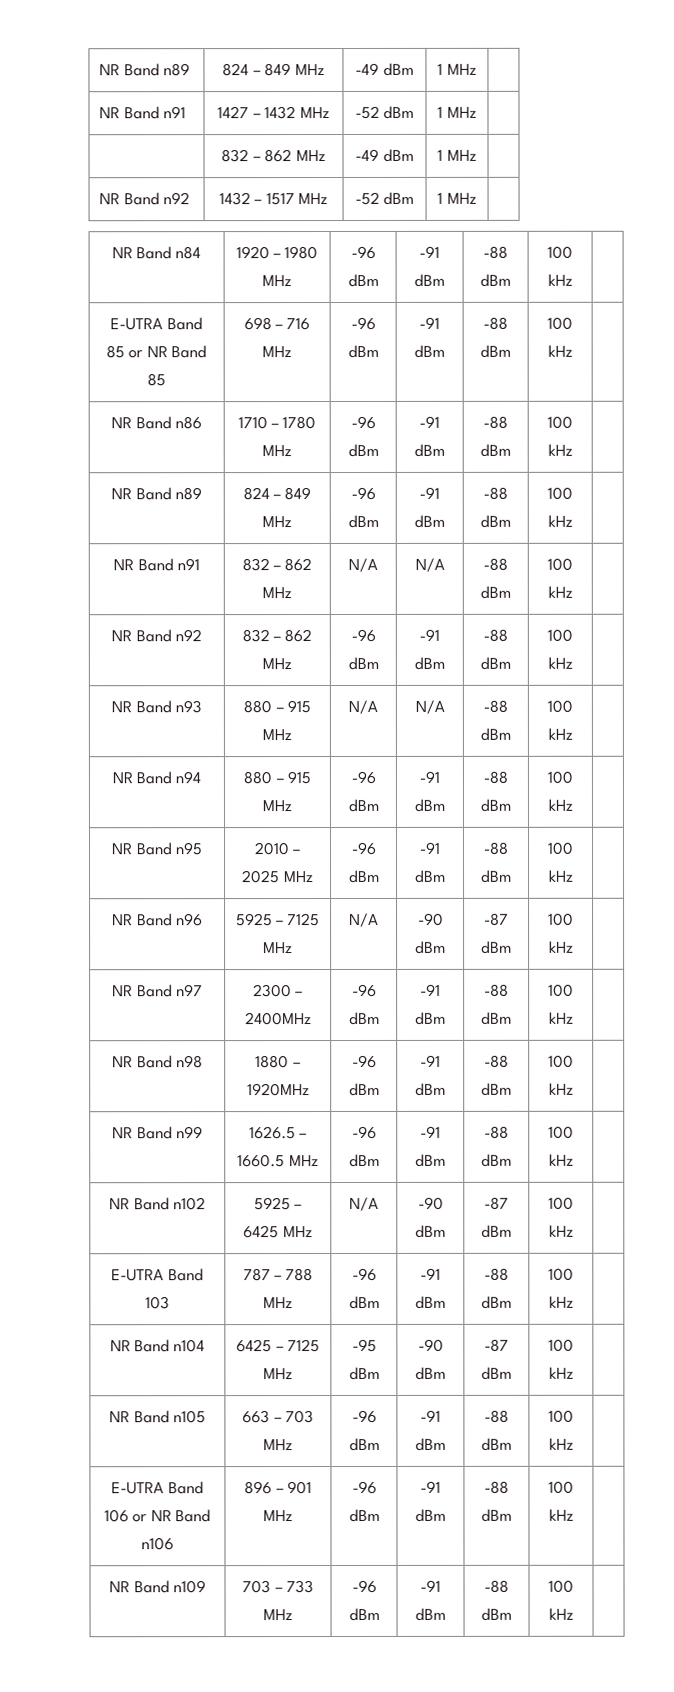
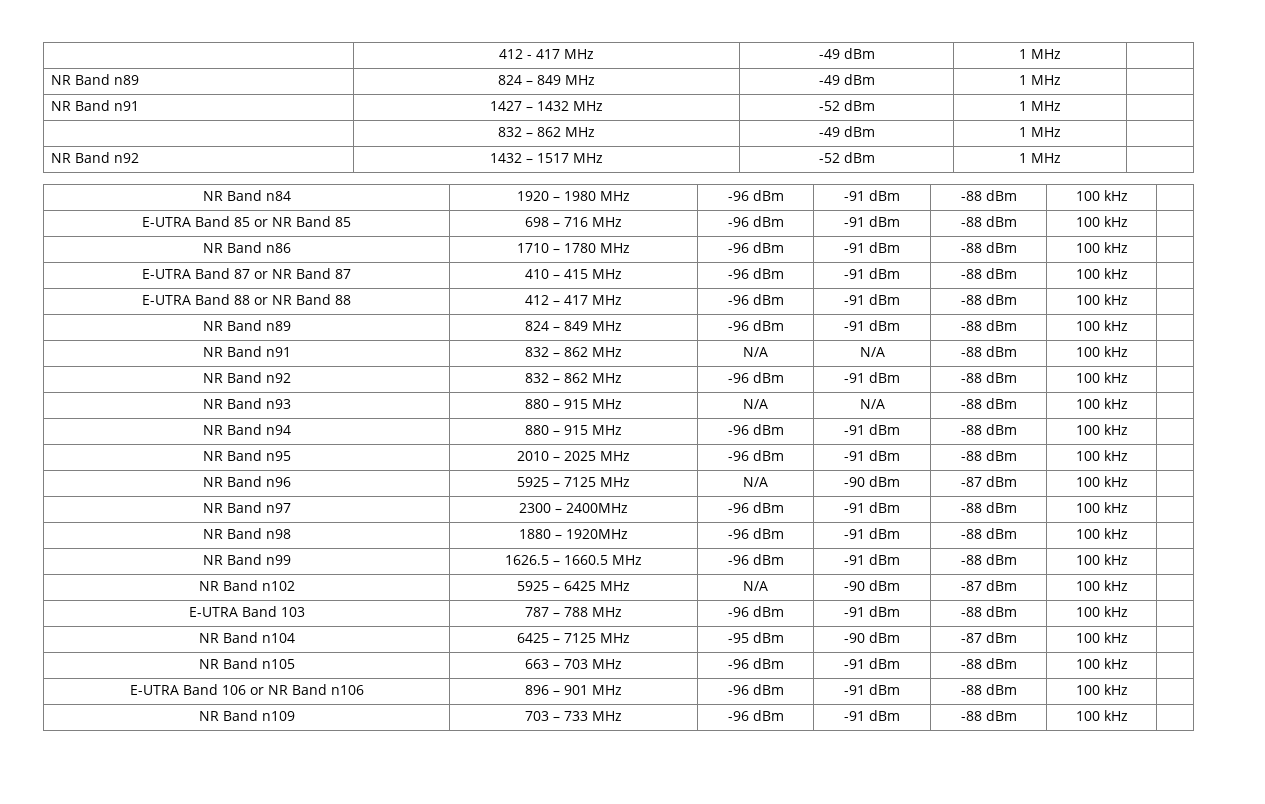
(99, 70) none -> [499,49,594,59] [818,48,875,59] [1019,49,1061,59] | 412 - 417 MHz | -49 dBm | 1 MHz | //
(573, 449) none -> [142,268,352,279] [525,269,622,279] [727,268,784,279] [844,268,900,279] [960,268,1017,279] [1075,268,1128,279] [142,294,352,305] [525,295,622,305] [727,294,784,305] [844,294,900,305] [960,294,1017,305] [1075,294,1128,305] // E-UTRA Band 87 or NR Band 87 | 410 – 415 MHz | -96 dBm | -91 dBm | -88 dBm | 100 kHz | // E-UTRA Band 88 or NR Band 88 | 412 – 417 MHz | -96 dBm | -91 dBm | -88 dBm | 100 kHz |

